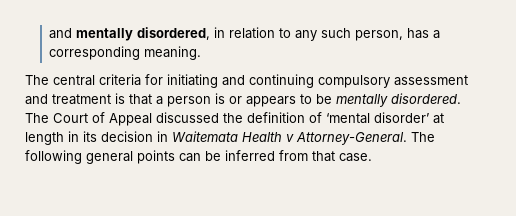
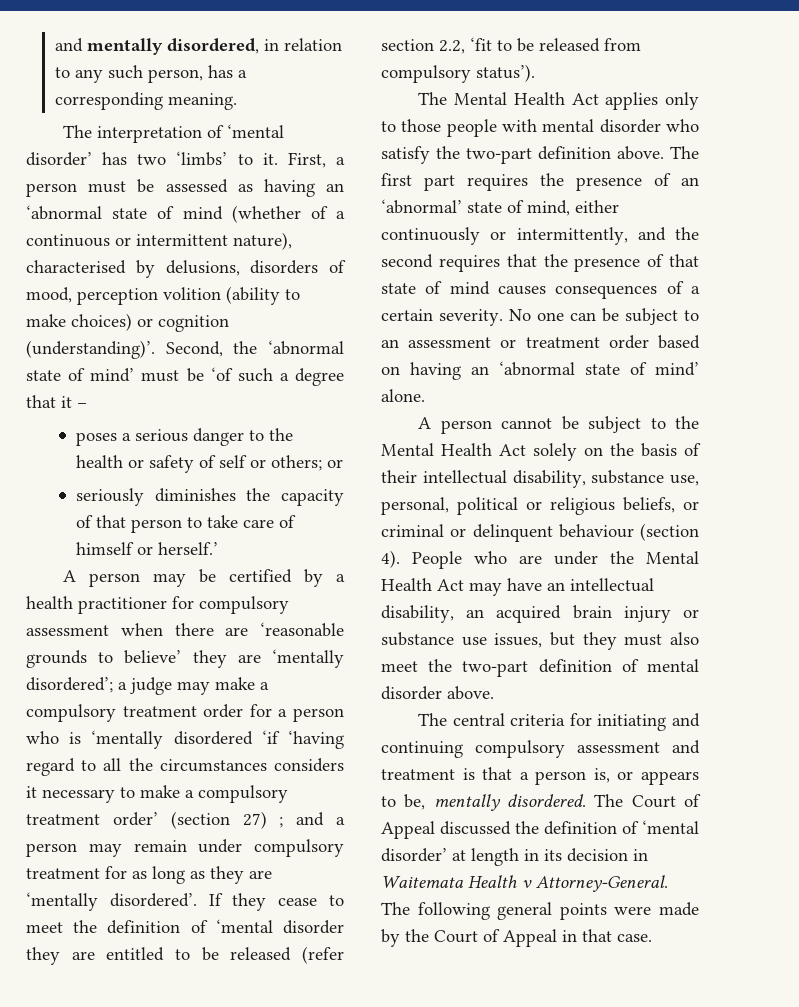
(202, 53) none -> [63,124,285,143] [26,151,345,168] [26,179,344,197] [26,205,345,223] [26,232,292,250] [26,260,346,278] [26,286,300,305] [26,313,229,332] [26,340,344,359] [26,367,344,386] [26,395,87,408] [75,428,293,446] [75,455,343,473] [75,488,345,506] [75,515,296,533] [75,542,218,555] [63,569,345,587] [26,596,289,614] [26,622,344,637] [26,649,344,668] [26,677,269,695] [26,704,344,722] [26,730,344,749] [26,758,344,776] [26,785,288,803] [26,811,345,829] [26,839,344,857] [26,866,272,884] [26,892,345,911] [26,919,344,934] [26,946,344,965] [381,37,641,54] [381,64,535,83] [418,92,699,110] [381,119,699,137] [381,146,699,164] [381,173,699,191] [381,199,619,216] [381,227,699,245] [381,254,699,272] [381,281,700,299] [381,308,699,326] [381,335,700,349] [381,361,699,380] [381,389,425,402] [418,416,699,434] [381,443,701,461] [381,470,699,488] [381,497,699,515] [381,523,699,542] [381,550,699,569] [381,578,654,596] [381,605,699,623] [381,632,699,650] [381,659,699,677] [381,686,494,700] // The interpretation of ‘mental disorder’ has two ‘limbs’ to it. First, a person must be assessed as having an ‘abnormal state of mind (whether of a continuous or intermittent nature), characterised by delusions, disorders of mood, perception volition (ability to make choices) or cognition (understanding)’. Second, the ‘abnormal state of mind’ must be ‘of such a degree that it – // poses a serious danger to the health or safety of self or others; or // seriously diminishes the capacity of that person to take care of himself or herself.’ // A person may be certified by a health practitioner for compulsory assessment when there are ‘reasonable grounds to believe’ they are ‘mentally disordered’; a judge may make a compulsory treatment order for a person who is ‘mentally disordered ‘if ‘having regard to all the circumstances considers it necessary to make a compulsory treatment order’ (section 27) ; and a person may remain under compulsory treatment for as long as they are ‘mentally disordered’. If they cease to meet the definition of ‘mental disorder they are entitled to be released (refer section 2.2, ‘fit to be released from compulsory status’). // The Mental Health Act applies only to those people with mental disorder who satisfy the two-part definition above. The first part requires the presence of an ‘abnormal’ state of mind, either continuously or intermittently, and the second requires that the presence of that state of mind causes consequences of a certain severity. No one can be subject to an assessment or treatment order based on having an ‘abnormal state of mind’ alone. // A person cannot be subject to the Mental Health Act solely on the basis of their intellectual disability, substance use, personal, political or religious beliefs, or criminal or delinquent behaviour (section 4). People who are under the Mental Health Act may have an intellectual disability, an acquired brain injury or substance use issues, but they must also meet the two-part definition of mental disorder above.
[215,93,225,104] is -> [593,768,610,783] is,
[316,94,332,104] be -> [404,794,426,810] be,
[179,150,308,162] can be inferred from -> [614,902,699,916] [381,929,577,947] were made by the Court of Appeal in

